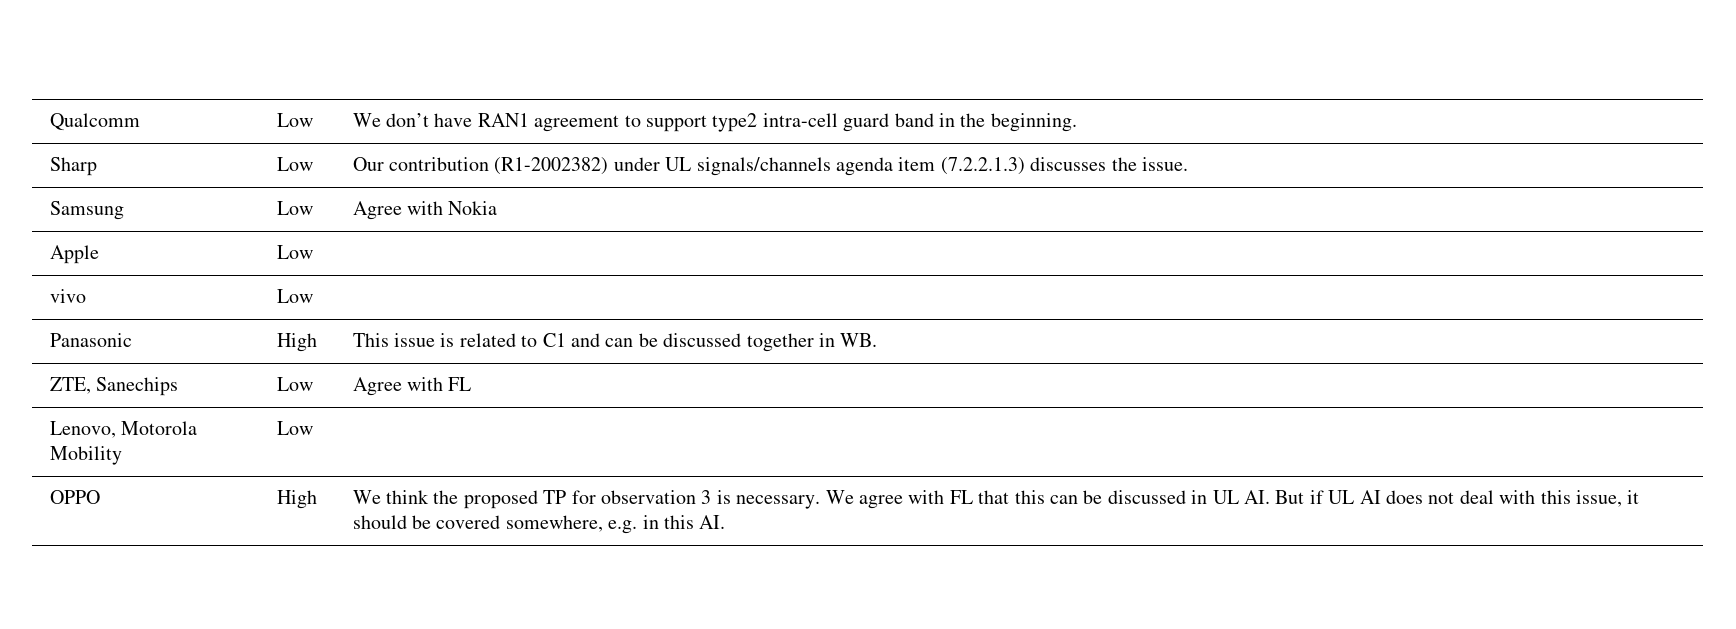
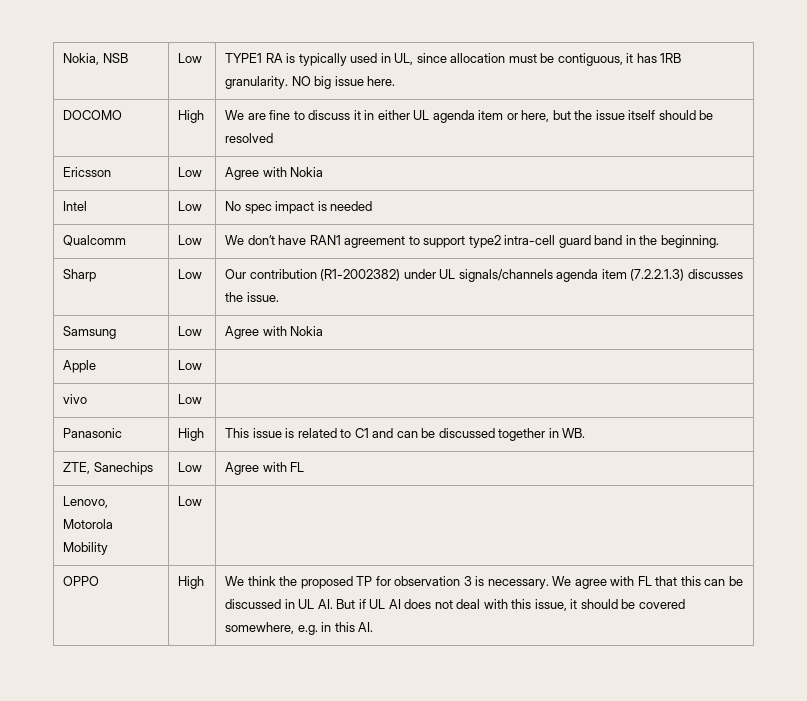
(49, 122) none -> [63,53,128,65] [178,53,203,63] [225,53,682,66] [225,76,396,89] [63,110,123,120] [178,110,205,123] [225,110,714,123] [225,133,274,143] [63,167,112,177] [178,167,203,177] [225,167,324,180] [63,201,88,211] [178,201,203,211] [225,201,373,214] Nokia, NSB | Low | TYPE1 RA is typically used in UL, since allocation must be contiguous, it has 1RB granularity. NO big issue here. // DOCOMO | High | We are fine to discuss it in either UL agenda item or here, but the issue itself should be resolved // Ericsson | Low | Agree with Nokia // Intel | Low | No spec impact is needed //

